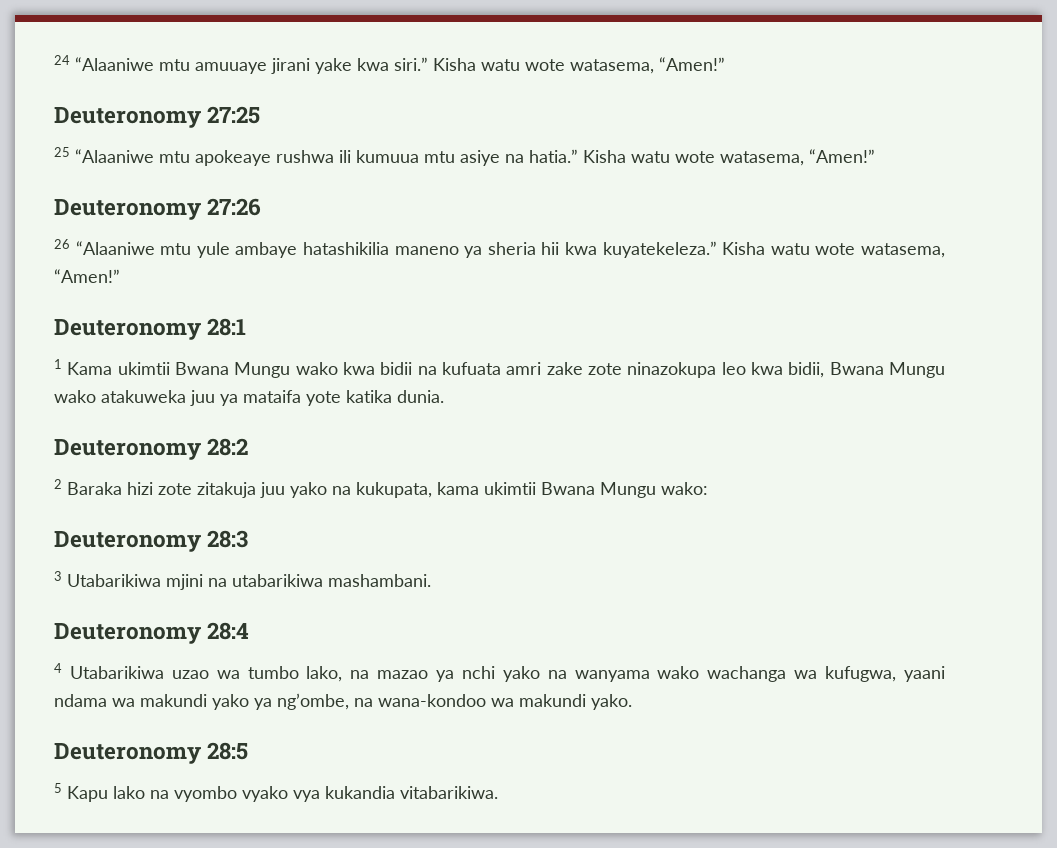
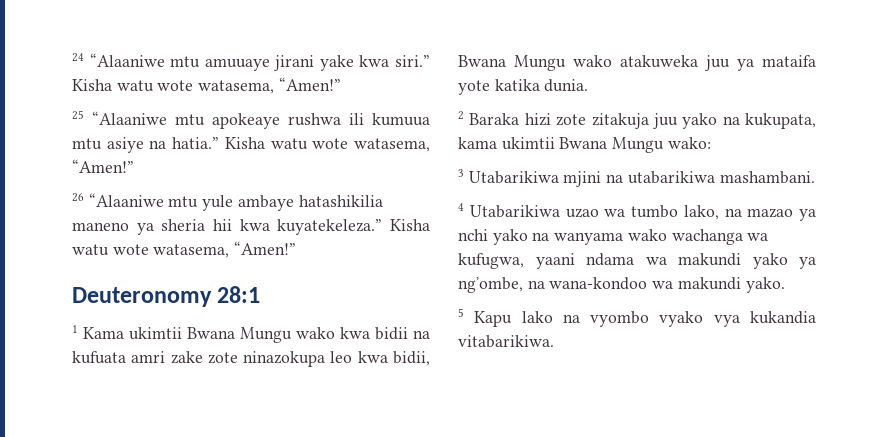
[54,106,261,128] // Deuteronomy 27:25 -> (341, 84) none
[54,198,262,220] // Deuteronomy 27:26 -> (134, 166) none
[54,438,249,460] // Deuteronomy 28:2 -> (589, 85) none
[54,530,249,552] // Deuteronomy 28:3 -> (711, 143) none
[54,622,250,644] // Deuteronomy 28:4 -> (815, 177) none
[54,742,249,764] // Deuteronomy 28:5 -> (785, 285) none

